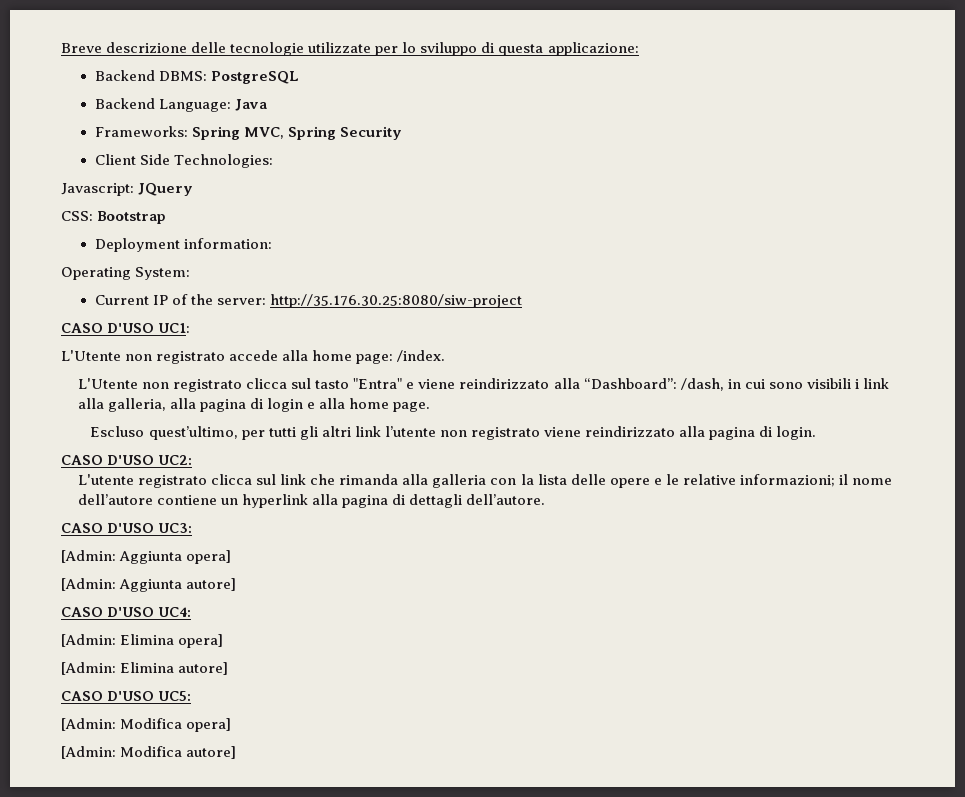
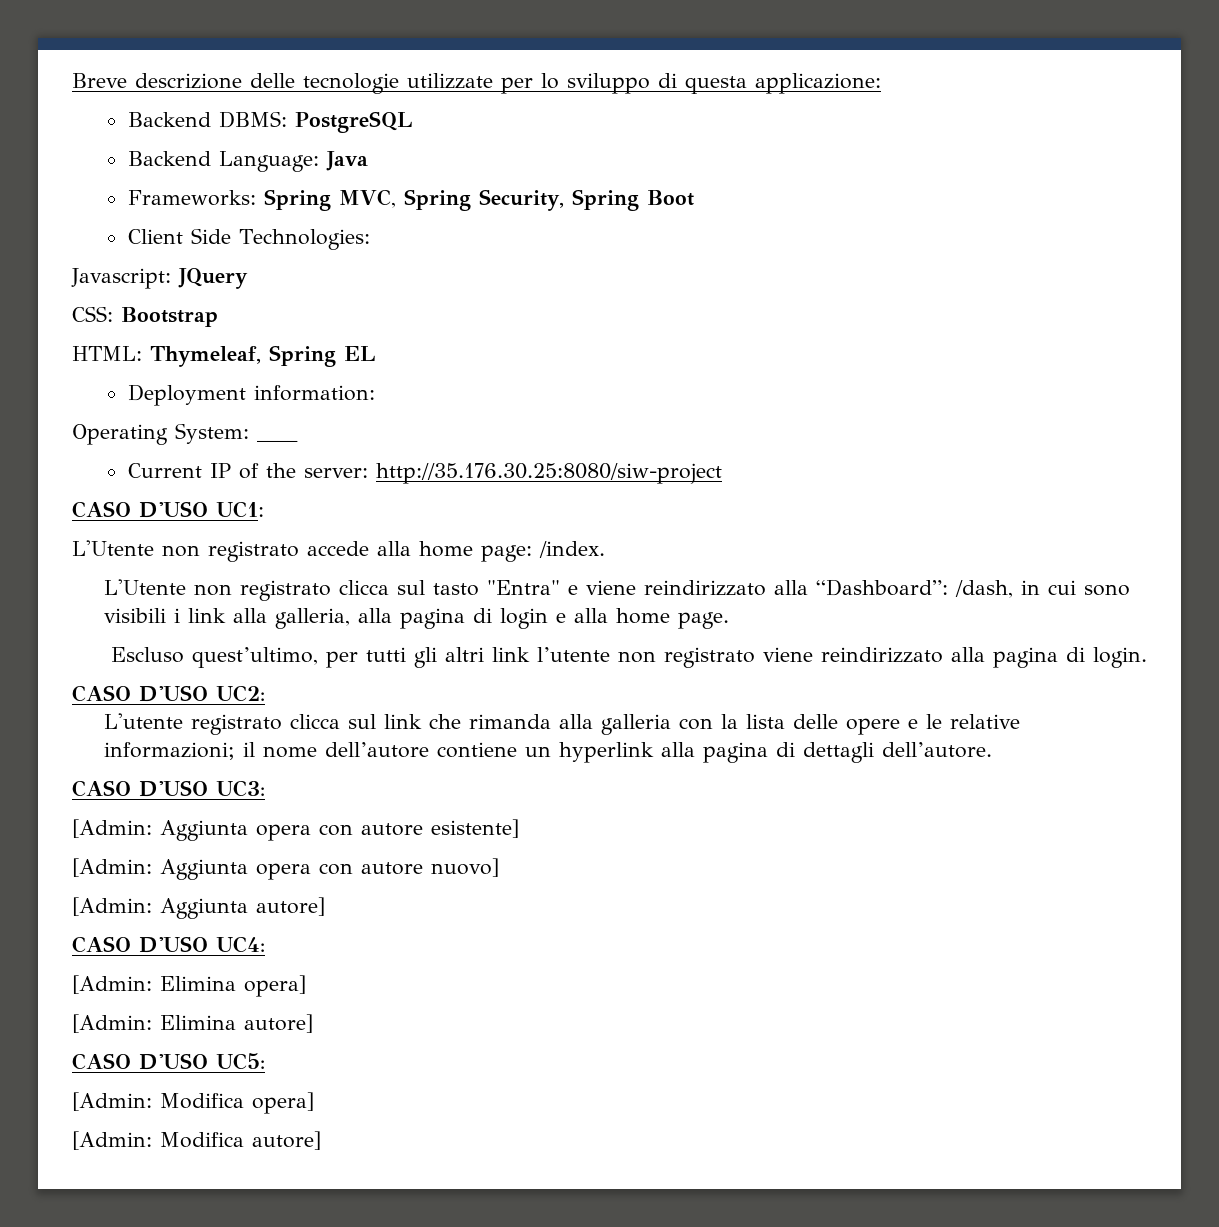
[339,126,402,140] Security -> [478,189,694,211] Security, Spring Boot
(167, 217) none -> [72,345,376,367] // HTML: Thymeleaf, Spring EL
(191, 273) none -> [257,439,298,442] ____
[186,550,232,564] opera] -> [256,819,519,841] [72,858,499,880] opera con autore esistente] // [Admin: Aggiunta opera con autore nuovo]

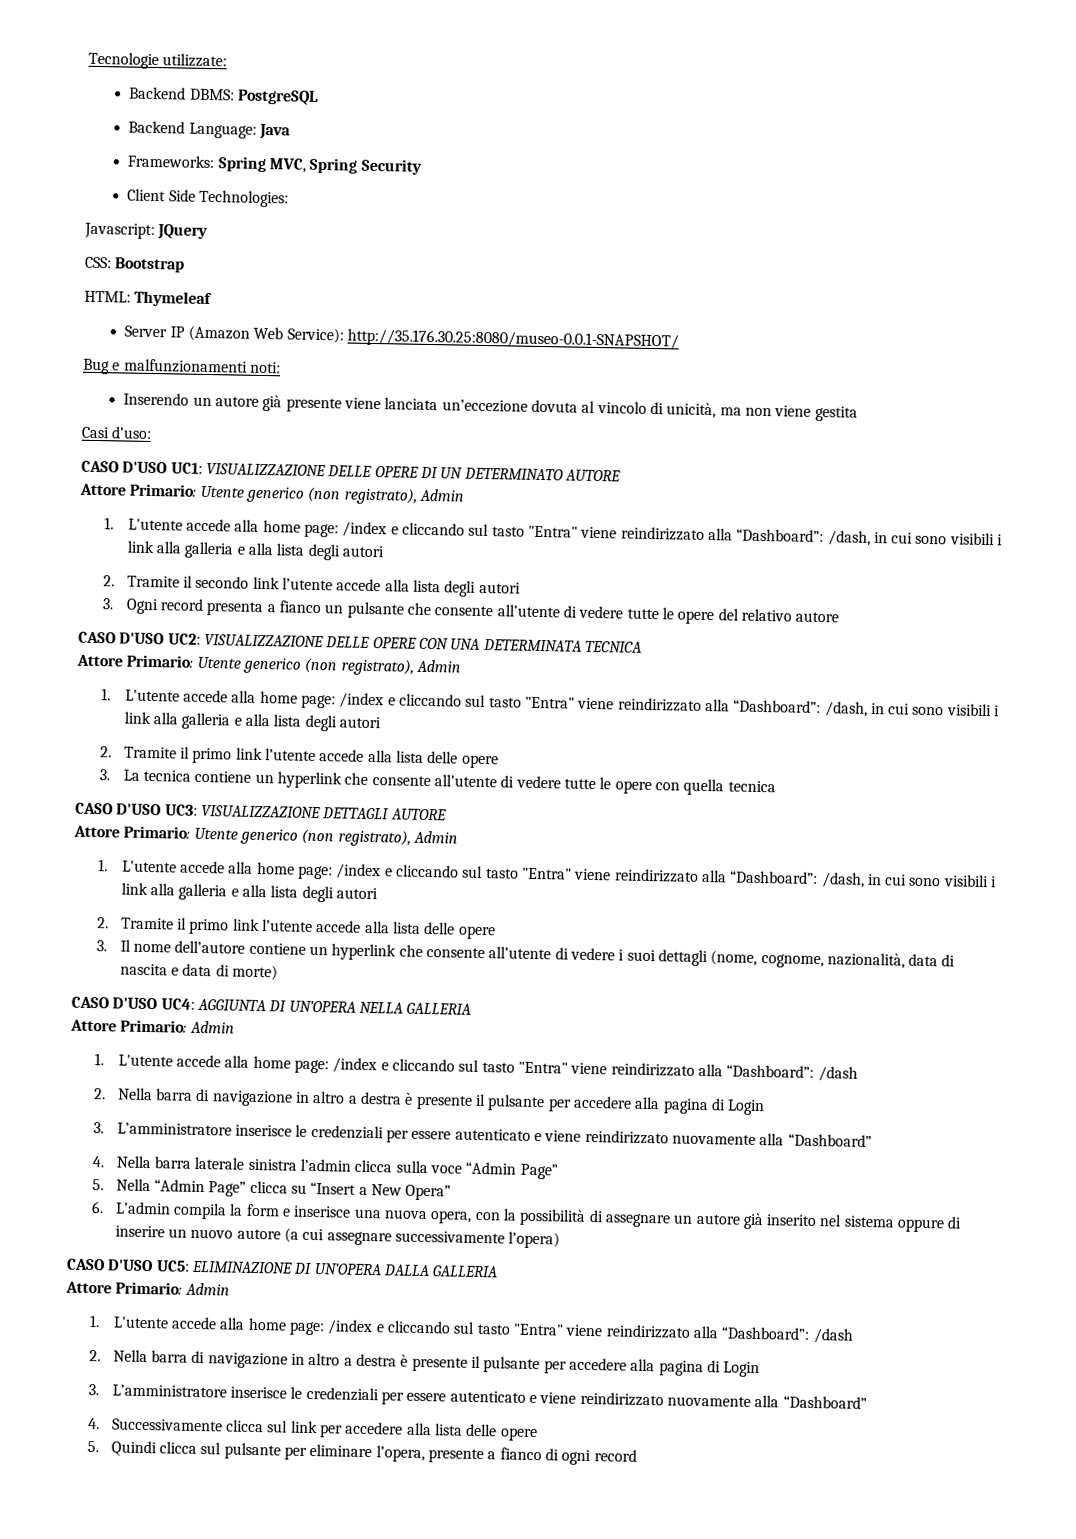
[72,73,881,94] Breve descrizione delle tecnologie utilizzate per lo sviluppo di questa applicazione: -> [88,51,228,70] Tecnologie utilizzate:
[478,189,694,211] Security, Spring Boot -> [360,158,422,175] Security
[150,345,376,367] [127,384,375,406] [72,423,298,445] [127,463,722,484] [72,501,264,518] [72,540,605,562] [104,579,579,601] Thymeleaf, Spring EL // Deployment information: // Operating System: ____ // Current IP of the server: http://35.176.30.25:8080/siw-project // CASO D'USO UC1: // L'Utente non registrato accede alla home page: /index. // L'Utente non registrato clicca sul tasto "Entra" e -> [134,290,213,308] [124,325,680,351] [83,358,281,375] [123,392,858,422] [81,426,153,440] [81,460,621,482] [79,483,465,505] [103,517,578,538] Thymeleaf // Server IP (Amazon Web Service): http://35.176.30.25:8080/museo-0.0.1-SNAPSHOT/ // Bug e malfunzionamenti noti: // Inserendo un autore già presente viene lanciata un’eccezione dovuta al vincolo di unicità, ma non viene gestita // Casi d’uso: // CASO D'USO UC1: VISUALIZZAZIONE DELLE OPERE DI UN DETERMINATO AUTORE // Attore Primario: Utente generico (non registrato), Admin // 1. L'utente accede alla home page: /index e cliccando sul tasto "Entra"
[275,608,730,629] [110,647,1147,668] [72,685,265,702] [104,713,1021,735] [104,742,256,760] galleria, alla pagina di login e alla home page. // Escluso quest’ultimo, per tutti gli altri link l’utente non registrato viene reindirizzato alla pagina di login. // CASO D'USO UC2: // L'utente registrato clicca sul link che rimanda alla galleria con la lista delle opere e le relative informazioni; il -> [184,541,384,561] [102,575,521,597] [101,598,840,625] [78,631,642,653] [76,654,461,676] [100,688,1001,717] [123,711,381,732] [99,746,499,769] [98,769,776,796] [75,802,447,821] [73,825,458,847] [97,859,998,888] [120,882,378,903] [96,917,496,940] [95,939,131,952] galleria e alla lista degli autori // 2. Tramite il secondo link l’utente accede alla lista degli autori // 3. Ogni record presenta a fianco un pulsante che consente all’utente di vedere tutte le opere del relativo autore // CASO D'USO UC2: VISUALIZZAZIONE DELLE OPERE CON UNA DETERMINATA TECNICA // Attore Primario: Utente generico (non registrato), Admin // 1. L'utente accede alla home page: /index e cliccando sul tasto "Entra" viene reindirizzato alla “Dashboard”: /dash, in cui sono visibili i link alla galleria e alla lista degli autori // 2. Tramite il primo link l’utente accede alla lista delle opere // 3. La tecnica contiene un hyperlink che consente all’utente di vedere tutte le opere con quella tecnica // CASO D'USO UC3: VISUALIZZAZIONE DETTAGLI AUTORE // Attore Primario: Utente generico (non registrato), Admin // 1. L'utente accede alla home page: /index e cliccando sul tasto "Entra" viene reindirizzato alla “Dashboard”: /dash, in cui sono visibili i link alla galleria e alla lista degli autori // 2. Tramite il primo link l’utente accede alla lista delle opere // 3. Il
[661,742,993,763] [72,780,265,797] [72,819,519,841] [72,858,499,880] [72,897,325,919] [72,936,265,953] [72,975,306,997] [72,1014,313,1033] [72,1053,265,1070] [72,1092,314,1114] [72,1131,321,1150] alla pagina di dettagli dell’autore. // CASO D'USO UC3: // [Admin: Aggiunta opera con autore esistente] // [Admin: Aggiunta opera con autore nuovo] // [Admin: Aggiunta autore] // CASO D'USO UC4: // [Admin: Elimina opera] // [Admin: Elimina autore] // CASO D'USO UC5: // [Admin: Modifica opera] // [Admin: Modifica autore] -> [398,944,956,969] [119,963,278,981] [71,996,472,1015] [70,1019,235,1034] [93,1053,858,1082] [93,1087,766,1116] [92,1122,872,1148] [91,1155,558,1180] [91,1178,452,1201] [90,1201,963,1233] [114,1225,561,1249] [66,1258,499,1278] [65,1281,230,1296] [88,1315,853,1344] [88,1349,761,1378] [87,1384,867,1410] [87,1418,538,1442] [86,1440,637,1466] che consente all’utente di vedere i suoi dettagli (nome, cognome, nazionalità, data di nascita e data di morte) // CASO D'USO UC4: AGGIUNTA DI UN’OPERA NELLA GALLERIA // Attore Primario: Admin // 1. L'utente accede alla home page: /index e cliccando sul tasto "Entra" viene reindirizzato alla “Dashboard”: /dash // 2. Nella barra di navigazione in altro a destra è presente il pulsante per accedere alla pagina di Login // 3. L’amministratore inserisce le credenziali per essere autenticato e viene reindirizzato nuovamente alla “Dashboard” // 4. Nella barra laterale sinistra l’admin clicca sulla voce “Admin Page” // 5. Nella “Admin Page” clicca su “Insert a New Opera” // 6. L’admin compila la form e inserisce una nuova opera, con la possibilità di assegnare un autore già inserito nel sistema oppure di inserire un nuovo autore (a cui assegnare successivamente l’opera) // CASO D'USO UC5: ELIMINAZIONE DI UN’OPERA DALLA GALLERIA // Attore Primario: Admin // 1. L'utente accede alla home page: /index e cliccando sul tasto "Entra" viene reindirizzato alla “Dashboard”: /dash // 2. Nella barra di navigazione in altro a destra è presente il pulsante per accedere alla pagina di Login // 3. L’amministratore inserisce le credenziali per essere autenticato e viene reindirizzato nuovamente alla “Dashboard” // 4. Successivamente clicca sul link per accedere alla lista delle opere // 5. Quindi clicca sul pulsante per eliminare l’opera, presente a fianco di ogni record

